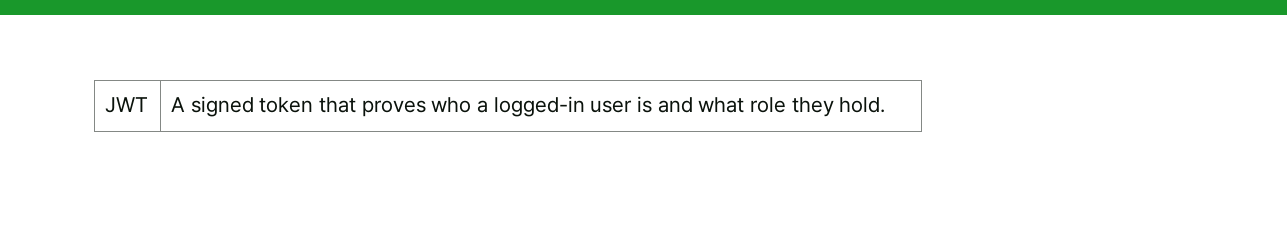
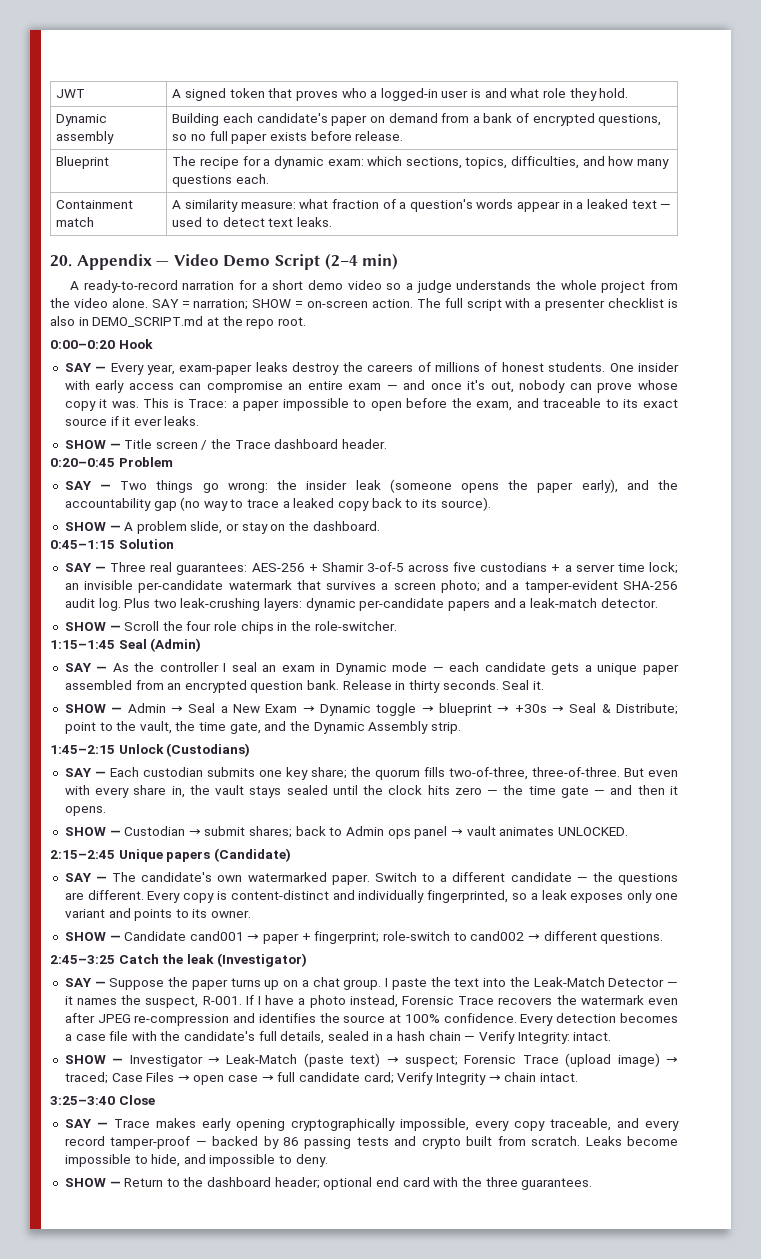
(886, 105) none -> [56,114,108,126] [56,131,115,144] [172,113,662,126] [172,131,404,144] [56,156,110,169] [172,156,670,169] [172,174,269,187] [56,200,134,209] [56,217,95,227] [172,199,672,212] [172,217,332,227] [50,253,399,270] [70,280,678,293] [50,298,678,311] [50,316,306,329] [50,339,153,349] [64,362,679,375] [64,380,678,393] [64,398,678,411] [64,416,200,426] [64,439,388,450] [50,457,173,467] [64,479,678,493] [64,497,491,511] [64,521,380,534] [50,539,174,549] [64,562,678,575] [64,580,678,593] [64,598,658,611] [64,621,397,634] [50,638,202,652] [64,662,679,675] [64,680,544,693] [64,703,678,716] [64,721,461,734] [50,743,251,757] [64,767,678,780] [64,785,679,798] [64,806,106,816] [64,826,628,839] [50,848,291,862] [64,872,678,885] [64,890,679,903] [64,908,252,921] [64,931,664,944] [50,953,307,967] [64,977,678,990] [64,995,678,1008] [64,1013,678,1026] [64,1031,612,1044] [64,1053,678,1067] [64,1072,578,1085] [50,1095,155,1105] [64,1118,679,1131] [64,1136,678,1149] [64,1154,328,1167] [64,1177,593,1190] // Dynamic assembly | Building each candidate's paper on demand from a bank of encrypted questions, so no full paper exists before release. // Blueprint | The recipe for a dynamic exam: which sections, topics, difficulties, and how many questions each. // Containment match | A similarity measure: what fraction of a question's words appear in a leaked text — used to detect text leaks. // 20. Appendix — Video Demo Script (2–4 min) // A ready-to-record narration for a short demo video so a judge understands the whole project from the video alone. SAY = narration; SHOW = on-screen action. The full script with a presenter checklist is also in DEMO_SCRIPT.md at the repo root. // 0:00–0:20 Hook // SAY — Every year, exam-paper leaks destroy the careers of millions of honest students. One insider with early access can compromise an entire exam — and once it's out, nobody can prove whose copy it was. This is Trace: a paper impossible to open before the exam, and traceable to its exact source if it ever leaks. // SHOW — Title screen / the Trace dashboard header. // 0:20–0:45 Problem // SAY — Two things go wrong: the insider leak (someone opens the paper early), and the accountability gap (no way to trace a leaked copy back to its source). // SHOW — A problem slide, or stay on the dashboard. // 0:45–1:15 Solution // SAY — Three real guarantees: AES-256 + Shamir 3-of-5 across five custodians + a server time lock; an invisible per-candidate watermark that survives a screen photo; and a tamper-evident SHA-256 audit log. Plus two leak-crushing layers: dynamic per-candidate papers and a leak-match detector. // SHOW — Scroll the four role chips in the role-switcher. // 1:15–1:45 Seal (Admin) // SAY — As the controller I seal an exam in Dynamic mode — each candidate gets a unique paper assembled from an encrypted question bank. Release in thirty seconds. Seal it. // SHOW — Admin → Seal a New Exam → Dynamic toggle → blueprint → +30s → Seal & Distribute; point to the vault, the time gate, and the Dynamic Assembly strip. // 1:45–2:15 Unlock (Custodians) // SAY — Each custodian submits one key share; the quorum fills two-of-three, three-of-three. But even with every share in, the vault stays sealed until the clock hits zero — the time gate — and then it opens. // SHOW — Custodian → submit shares; back to Admin ops panel → vault animates UNLOCKED. // 2:15–2:45 Unique papers (Candidate) // SAY — The candidate's own watermarked paper. Switch to a different candidate — the questions are different. Every copy is content-distinct and individually fingerprinted, so a leak exposes only one variant and points to its owner. // SHOW — Candidate cand001 → paper + fingerprint; role-switch to cand002 → different questions. // 2:45–3:25 Catch the leak (Investigator) // SAY — Suppose the paper turns up on a chat group. I paste the text into the Leak-Match Detector — it names the suspect, R-001. If I have a photo instead, Forensic Trace recovers the watermark even after JPEG re-compression and identifies the source at 100% confidence. Every detection becomes a case file with the candidate's full details, sealed in a hash chain — Verify Integrity: intact. // SHOW — Investigator → Leak-Match (paste text) → suspect; Forensic Trace (upload image) → traced; Case Files → open case → full candidate card; Verify Integrity → chain intact. // 3:25–3:40 Close // SAY — Trace makes early opening cryptographically impossible, every copy traceable, and every record tamper-proof — backed by 86 passing tests and crypto built from scratch. Leaks become impossible to hide, and impossible to deny. // SHOW — Return to the dashboard header; optional end card with the three guarantees.

